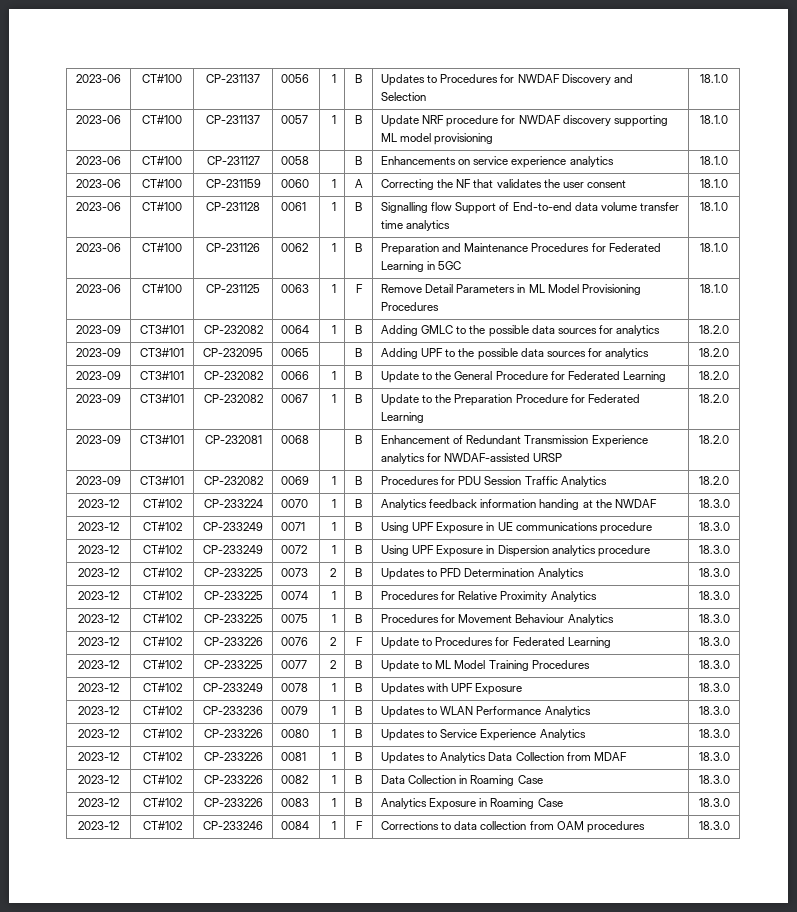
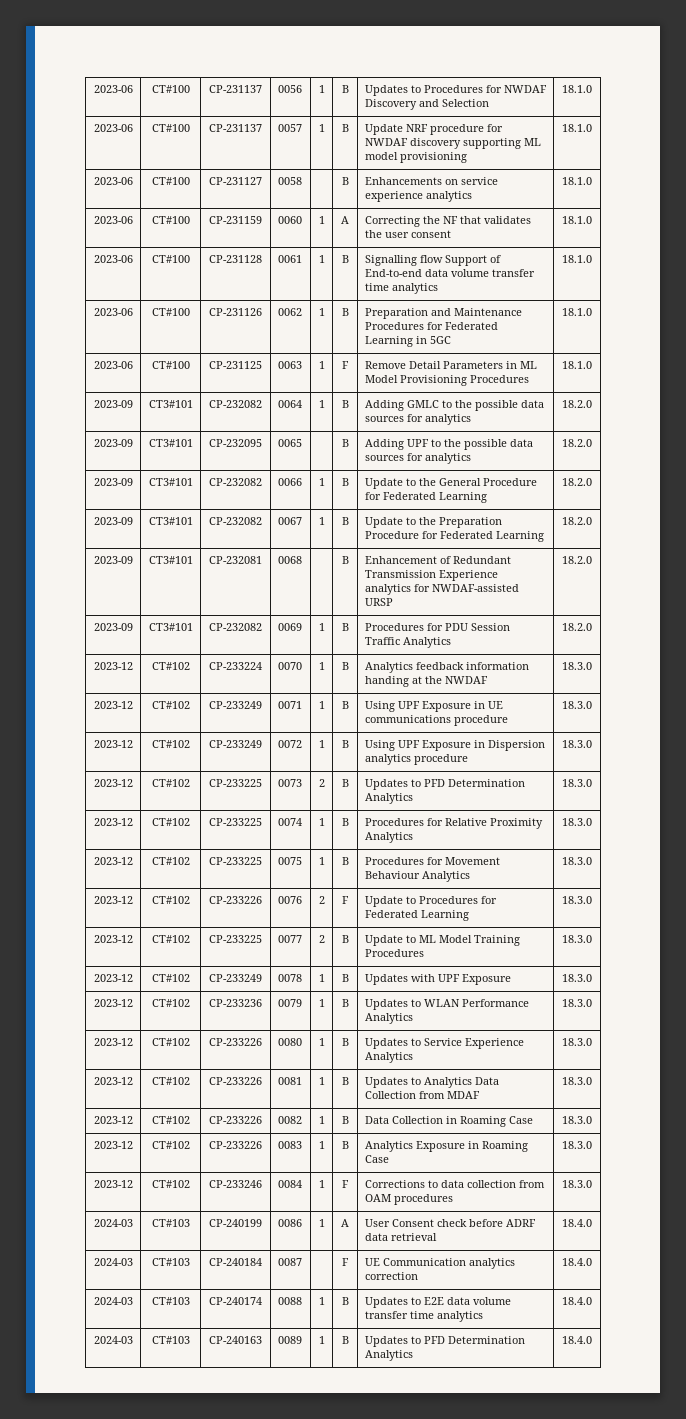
(730, 825) none -> [93,1219,133,1227] [151,1219,190,1227] [209,1219,262,1227] [277,1219,302,1227] [319,1219,326,1227] [341,1219,349,1227] [364,1219,536,1227] [364,1233,437,1241] [562,1219,592,1227] [93,1258,133,1266] [151,1258,190,1266] [209,1258,262,1266] [277,1258,302,1266] [342,1258,349,1266] [364,1258,515,1269] [364,1272,418,1280] [562,1258,592,1266] [93,1297,133,1305] [151,1297,190,1305] [209,1297,262,1305] [277,1297,302,1305] [319,1297,326,1305] [341,1297,349,1305] [364,1297,511,1308] [364,1311,483,1322] [562,1297,592,1305] [93,1336,133,1344] [151,1336,190,1344] [209,1336,262,1344] [277,1336,302,1344] [319,1336,326,1344] [341,1336,349,1344] [364,1336,525,1347] [364,1350,413,1361] [562,1336,592,1344] // 2024-03 | CT#103 | CP-240199 | 0086 | 1 | A | User Consent check before ADRF data retrieval | 18.4.0 // 2024-03 | CT#103 | CP-240184 | 0087 | | F | UE Communication analytics correction | 18.4.0 // 2024-03 | CT#103 | CP-240174 | 0088 | 1 | B | Updates to E2E data volume transfer time analytics | 18.4.0 // 2024-03 | CT#103 | CP-240163 | 0089 | 1 | B | Updates to PFD Determination Analytics | 18.4.0

